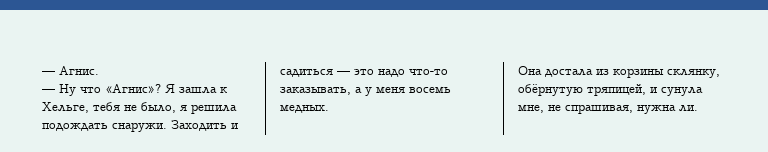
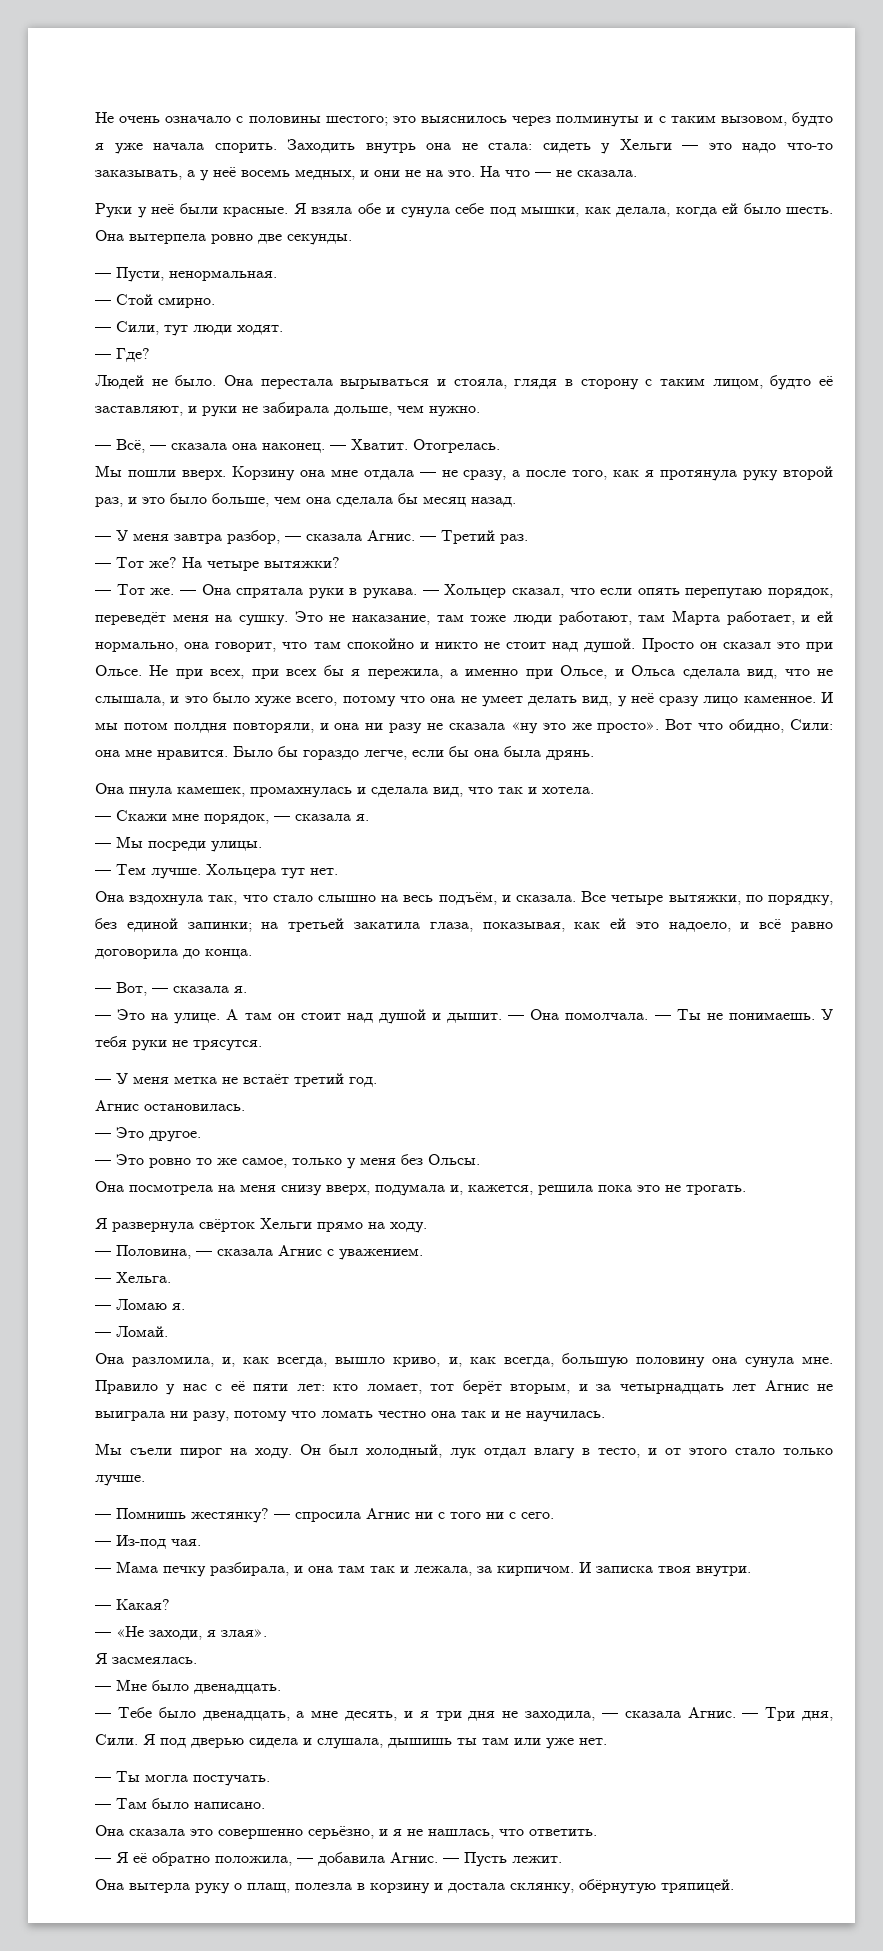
[42,66,99,75] [42,84,227,96] [42,102,237,114] [42,120,238,132] [280,69,333,77] — Агнис. // — Ну что «Агнис»? Я зашла к Хельге, тебя не было, я решила подождать снаружи. Заходить и садиться -> [95,112,833,127] [95,139,672,154] Не очень означало с половины шестого; это выяснилось через полминуты и с таким вызовом, будто я уже начала спорить. Заходить внутрь она не стала: сидеть у Хельги
[376,86,451,93] [280,104,329,113] [518,66,720,78] [518,84,703,96] [518,104,698,114] меня восемь медных. // Она достала из корзины склянку, обёрнутую тряпицей, и сунула мне, не спрашивая, нужна ли. -> [213,166,637,180] [95,203,833,218] [95,230,352,245] [95,267,277,282] [95,294,215,308] [95,321,283,336] [95,348,150,362] [95,375,833,390] [95,402,480,417] [95,439,500,453] [95,465,834,481] [95,493,516,507] [95,530,528,544] [95,557,340,571] [95,584,833,599] [95,610,833,626] [95,638,833,653] [95,665,834,679] [95,692,834,707] [95,719,833,734] [95,746,594,760] [95,783,594,798] [95,810,369,824] [95,836,262,852] [95,864,338,879] [95,891,834,906] [95,918,834,932] [95,949,252,959] [95,982,247,996] [95,1009,833,1024] [95,1036,262,1051] [95,1073,377,1087] [95,1100,245,1111] [95,1127,201,1142] [95,1154,480,1169] [95,1181,746,1196] [95,1218,427,1233] [95,1245,423,1260] [95,1272,171,1283] [95,1299,185,1310] [95,1326,168,1337] [95,1353,833,1368] [95,1380,834,1395] [95,1410,605,1422] [95,1443,833,1459] [95,1475,145,1486] [95,1508,554,1523] [95,1535,201,1549] [95,1561,751,1577] [95,1599,170,1610] [95,1626,267,1640] [95,1653,197,1664] [95,1679,281,1694] [95,1707,834,1721] [95,1734,607,1749] [95,1771,270,1786] [95,1798,265,1809] [95,1825,597,1839] [95,1852,562,1867] [95,1879,734,1894] неё восемь медных, и они не на это. На что — не сказала. // Руки у неё были красные. Я взяла обе и сунула себе под мышки, как делала, когда ей было шесть. Она вытерпела ровно две секунды. // — Пусти, ненормальная. // — Стой смирно. // — Сили, тут люди ходят. // — Где? // Людей не было. Она перестала вырываться и стояла, глядя в сторону с таким лицом, будто её заставляют, и руки не забирала дольше, чем нужно. // — Всё, — сказала она наконец. — Хватит. Отогрелась. // Мы пошли вверх. Корзину она мне отдала — не сразу, а после того, как я протянула руку второй раз, и это было больше, чем она сделала бы месяц назад. // — У меня завтра разбор, — сказала Агнис. — Третий раз. // — Тот же? На четыре вытяжки? // — Тот же. — Она спрятала руки в рукава. — Хольцер сказал, что если опять перепутаю порядок, переведёт меня на сушку. Это не наказание, там тоже люди работают, там Марта работает, и ей нормально, она говорит, что там спокойно и никто не стоит над душой. Просто он сказал это при Ольсе. Не при всех, при всех бы я пережила, а именно при Ольсе, и Ольса сделала вид, что не слышала, и это было хуже всего, потому что она не умеет делать вид, у неё сразу лицо каменное. И мы потом полдня повторяли, и она ни разу не сказала «ну это же просто». Вот что обидно, Сили: она мне нравится. Было бы гораздо легче, если бы она была дрянь. // Она пнула камешек, промахнулась и сделала вид, что так и хотела. // — Скажи мне порядок, — сказала я. // — Мы посреди улицы. // — Тем лучше. Хольцера тут нет. // Она вздохнула так, что стало слышно на весь подъём, и сказала. Все четыре вытяжки, по порядку, без единой запинки; на третьей закатила глаза, показывая, как ей это надоело, и всё равно договорила до конца. // — Вот, — сказала я. // — Это на улице. А там он стоит над душой и дышит. — Она помолчала. — Ты не понимаешь. У тебя руки не трясутся. // — У меня метка не встаёт третий год. // Агнис остановилась. // — Это другое. // — Это ровно то же самое, только у меня без Ольсы. // Она посмотрела на меня снизу вверх, подумала и, кажется, решила пока это не трогать. // Я развернула свёрток Хельги прямо на ходу. // — Половина, — сказала Агнис с уважением. // — Хельга. // — Ломаю я. // — Ломай. // Она разломила, и, как всегда, вышло криво, и, как всегда, большую половину она сунула мне. Правило у нас с её пяти лет: кто ломает, тот берёт вторым, и за четырнадцать лет Агнис не выиграла ни разу, потому что ломать честно она так и не научилась. // Мы съели пирог на ходу. Он был холодный, лук отдал влагу в тесто, и от этого стало только лучше. // — Помнишь жестянку? — спросила Агнис ни с того ни с сего. // — Из-под чая. // — Мама печку разбирала, и она там так и лежала, за кирпичом. И записка твоя внутри. // — Какая? // — «Не заходи, я злая». // Я засмеялась. // — Мне было двенадцать. // — Тебе было двенадцать, а мне десять, и я три дня не заходила, — сказала Агнис. — Три дня, Сили. Я под дверью сидела и слушала, дышишь ты там или уже нет. // — Ты могла постучать. // — Там было написано. // Она сказала это совершенно серьёзно, и я не нашлась, что ответить. // — Я её обратно положила, — добавила Агнис. — Пусть лежит. // Она вытерла руку о плащ, полезла в корзину и достала склянку, обёрнутую тряпицей.

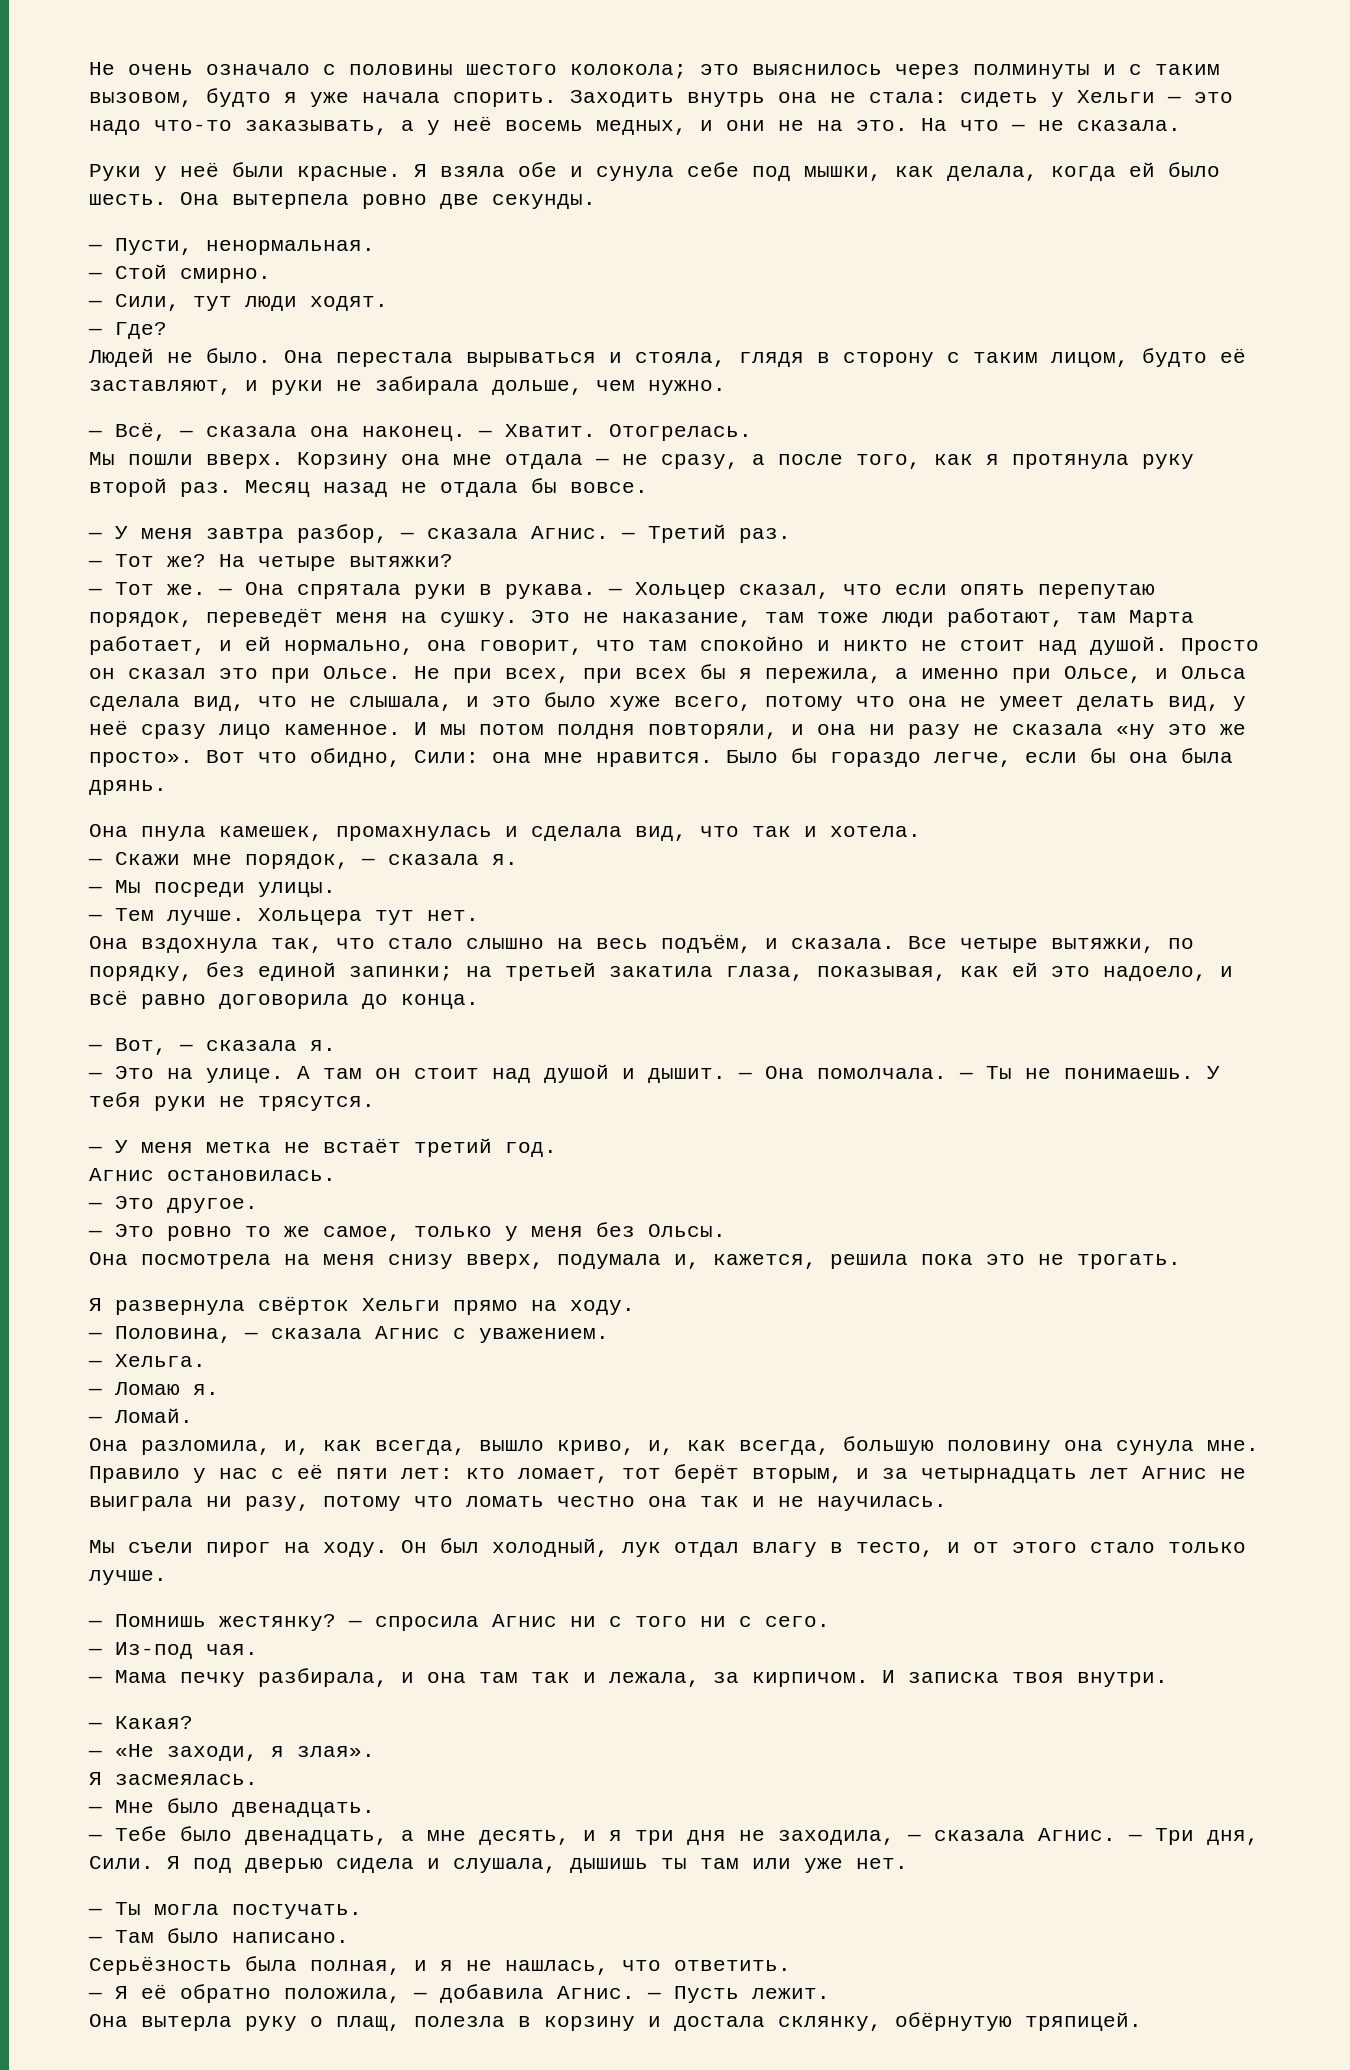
[325,116,388,126] шестого; -> [466,64,687,79] шестого колокола;
[95,493,516,507] раз, и это было больше, чем она сделала бы месяц назад. -> [180,478,648,497] раз. Месяц назад не отдала бы вовсе.
[95,1825,374,1839] Она сказала это совершенно серьёзно, -> [89,1956,401,1975] Серьёзность была полная,

